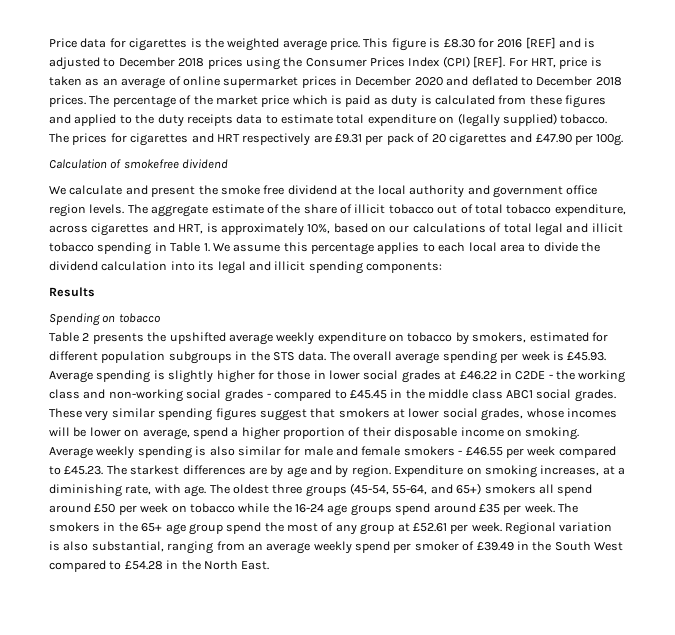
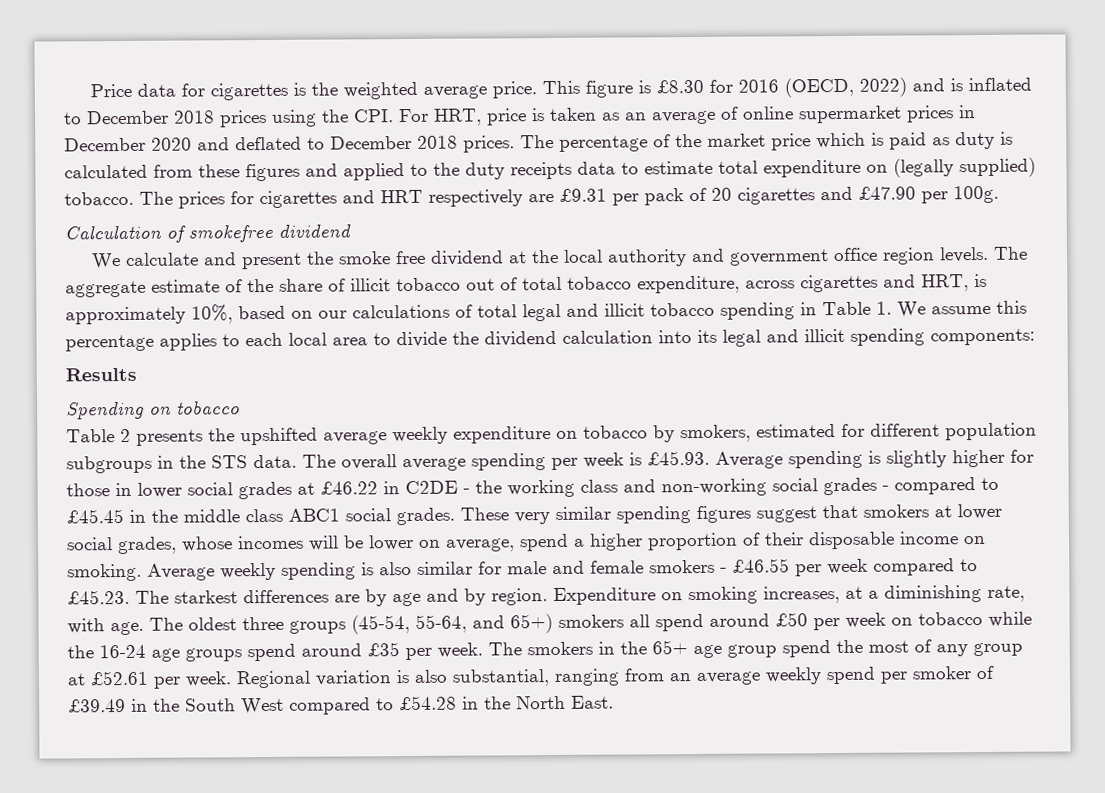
[525,37,556,49] [REF] -> [784,77,908,98] (OECD, 2022)
[49,57,100,70] adjusted -> [968,77,1033,92] inflated
[305,56,506,68] Consumer Prices Index (CPI) [REF]. -> [353,109,394,123] CPI.

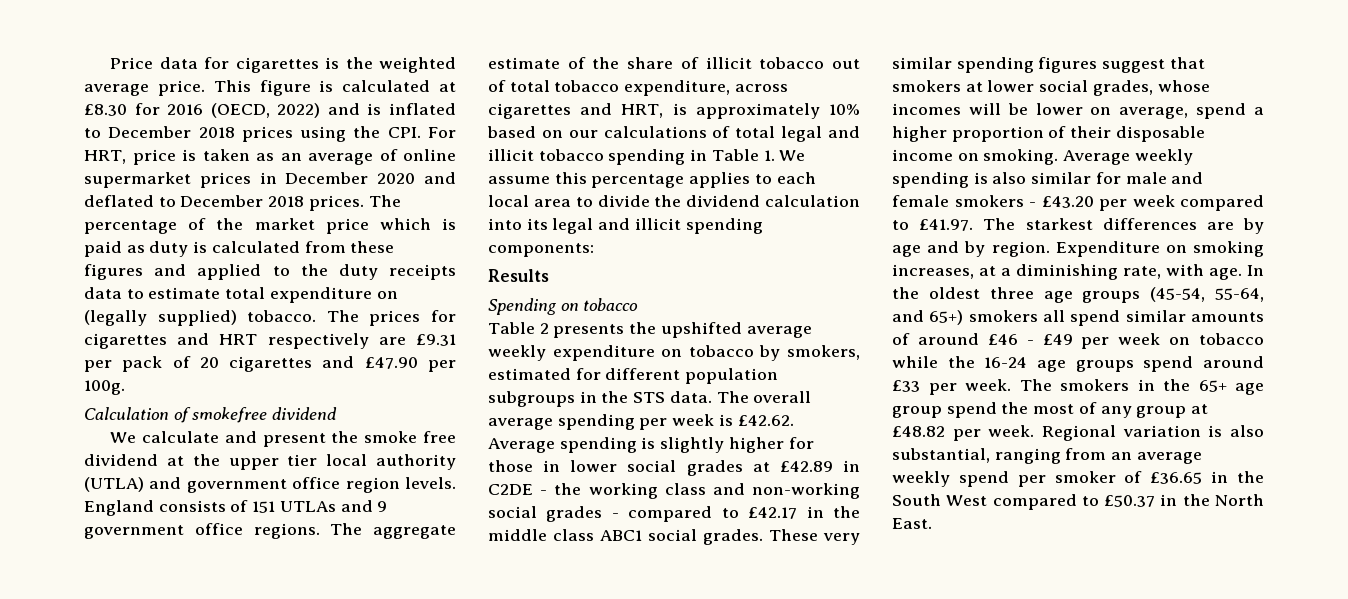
(652, 87) none -> [342,80,456,92] calculated at
(560, 256) none -> [228,454,318,470] upper tier
(688, 258) none -> [84,477,144,492] (UTLA)
(990, 254) none -> [84,500,388,516] [84,523,320,539] England consists of 151 UTLAs and 9 government office regions.
[191,304,233,324] 10%, -> [829,104,860,115] 10%
[647,450,710,466] £45.93. -> [737,415,794,426] £42.62.
[320,481,378,495] £46.22 -> [779,461,833,472] £42.89
[66,508,124,524] £45.45 -> [748,507,798,519] £42.17
[732,558,790,573] £46.55 -> [1041,196,1094,208] £43.20
[67,589,130,605] £45.23. -> [919,219,974,231] £41.97.
[149,617,183,631] The -> [1247,265,1264,276] [892,287,919,299] In the
(284, 623) none -> [1043,291,1073,303] age
[709,612,808,627] around £50 -> [1125,310,1264,322] [892,333,1073,345] similar amounts of around £46 - £49
[367,642,400,657] £35 -> [892,380,920,392] £33
[90,670,149,686] £52.61 -> [892,426,945,437] £48.82
[68,698,126,713] £39.49 -> [1150,472,1203,484] £36.65
[399,695,457,711] £54.28 -> [1104,495,1156,507] £50.37

